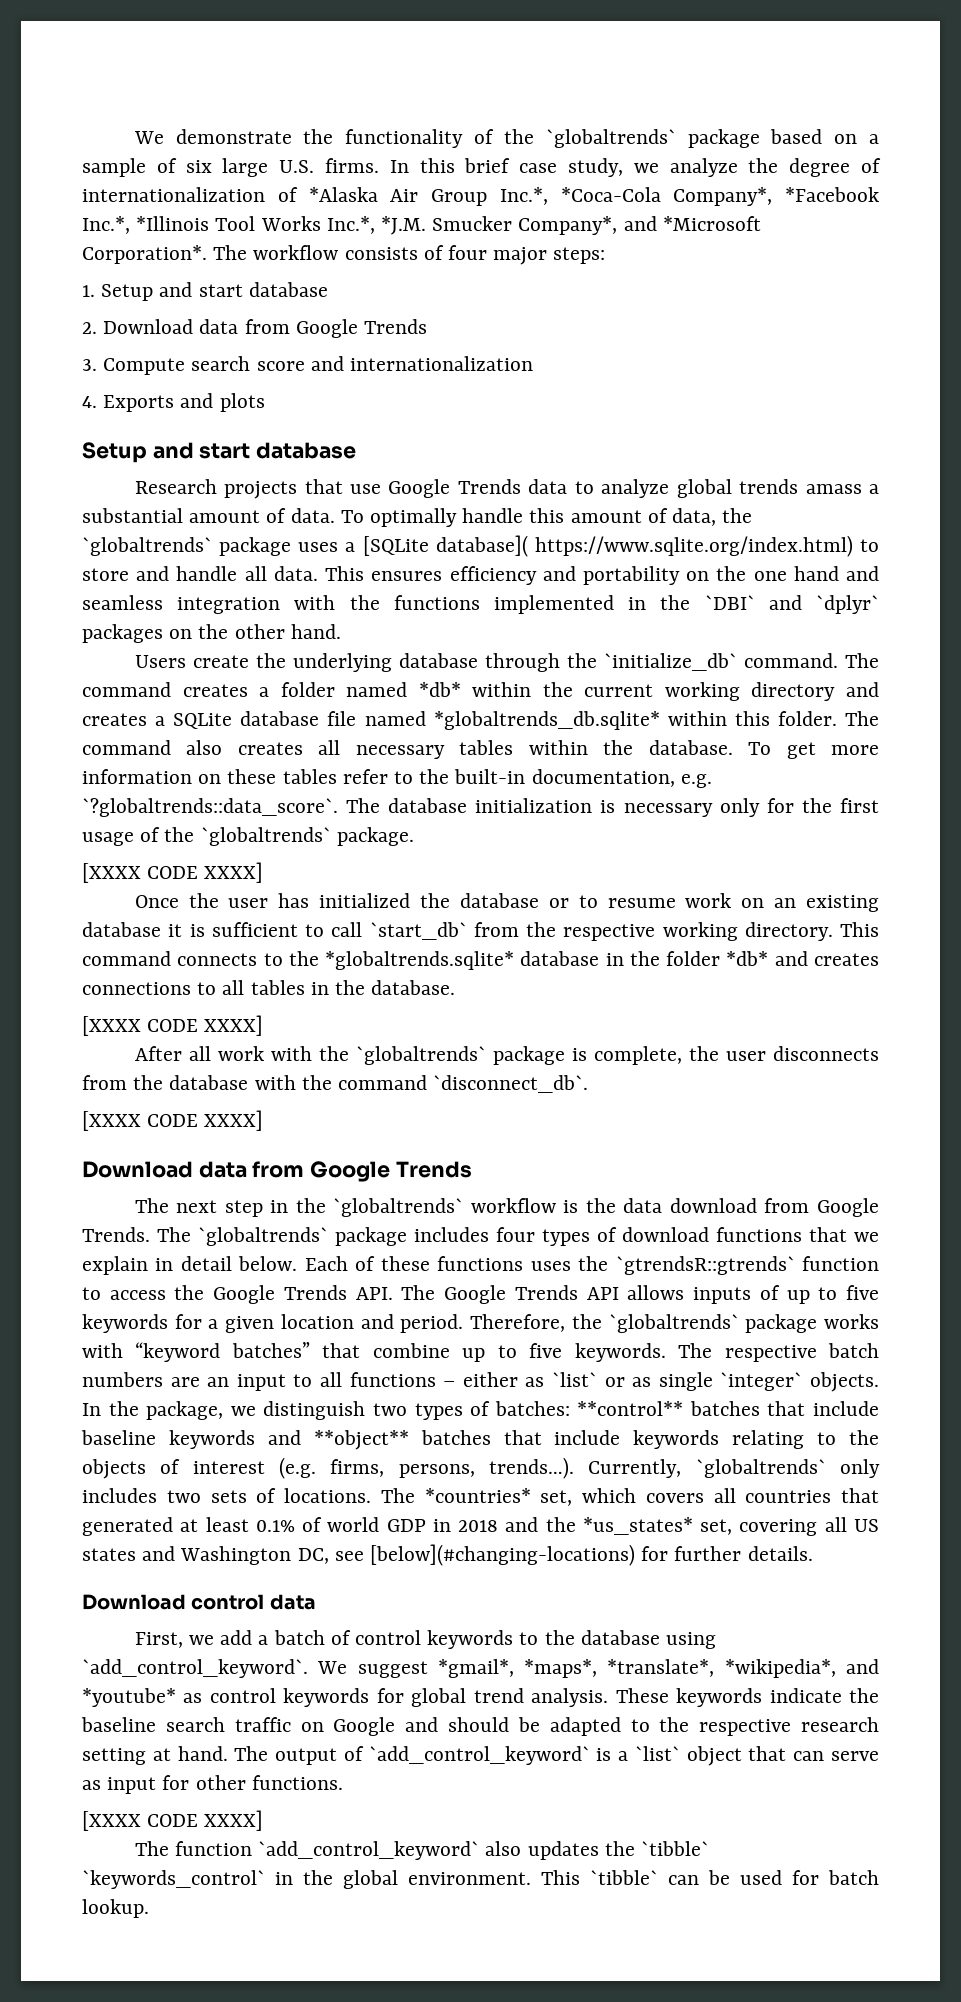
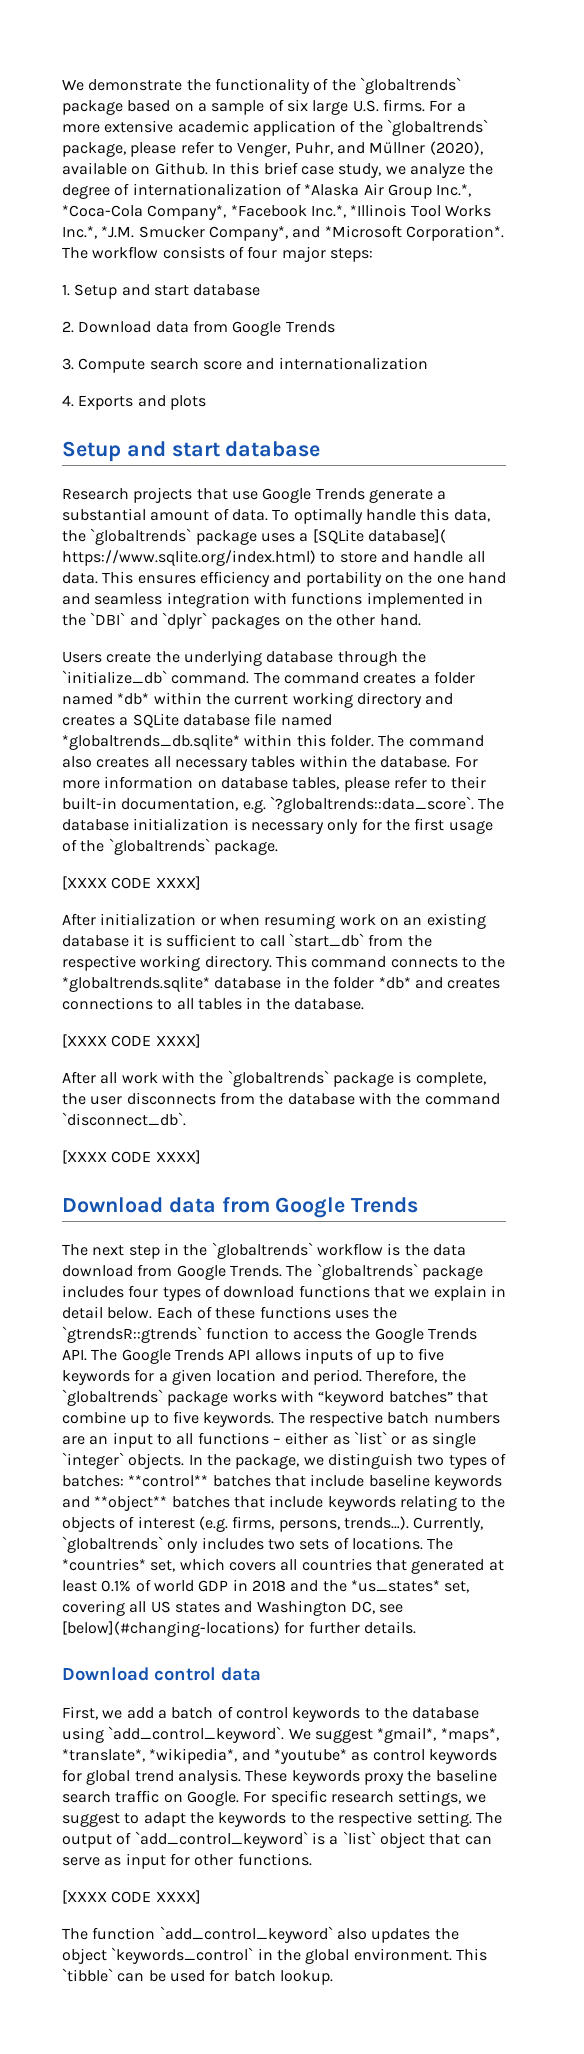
(379, 165) none -> [429,100,466,112] [62,119,488,136] [62,141,483,157] [62,162,208,175] For a more extensive academic application of the `globaltrends` package, please refer to Venger, Puhr, and Müllner (2020), available on Github.
[528,479,862,498] data to analyze global trends amass -> [368,489,433,503] generate
[570,508,668,523] amount of -> (450, 514) none
[349,595,380,610] the -> (287, 598) none
[748,742,816,759] To get -> [454,756,478,768] For
[227,769,450,784] these tables refer to the -> [220,776,486,792] database tables, please refer to their
[134,893,676,908] Once the user has initialized the database or to resume -> [62,913,336,929] After initialization or when resuming
[769,1688,842,1703] indicate -> [363,1773,404,1785] proxy
[333,1717,879,1736] [82,1746,228,1765] Google and should be adapted to the respective research setting at hand. -> [186,1790,486,1806] [62,1811,472,1827] Google. For specific research settings, we suggest to adapt the keywords to the respective setting.
[640,1841,709,1856] `tibble` -> [62,1948,107,1964] object

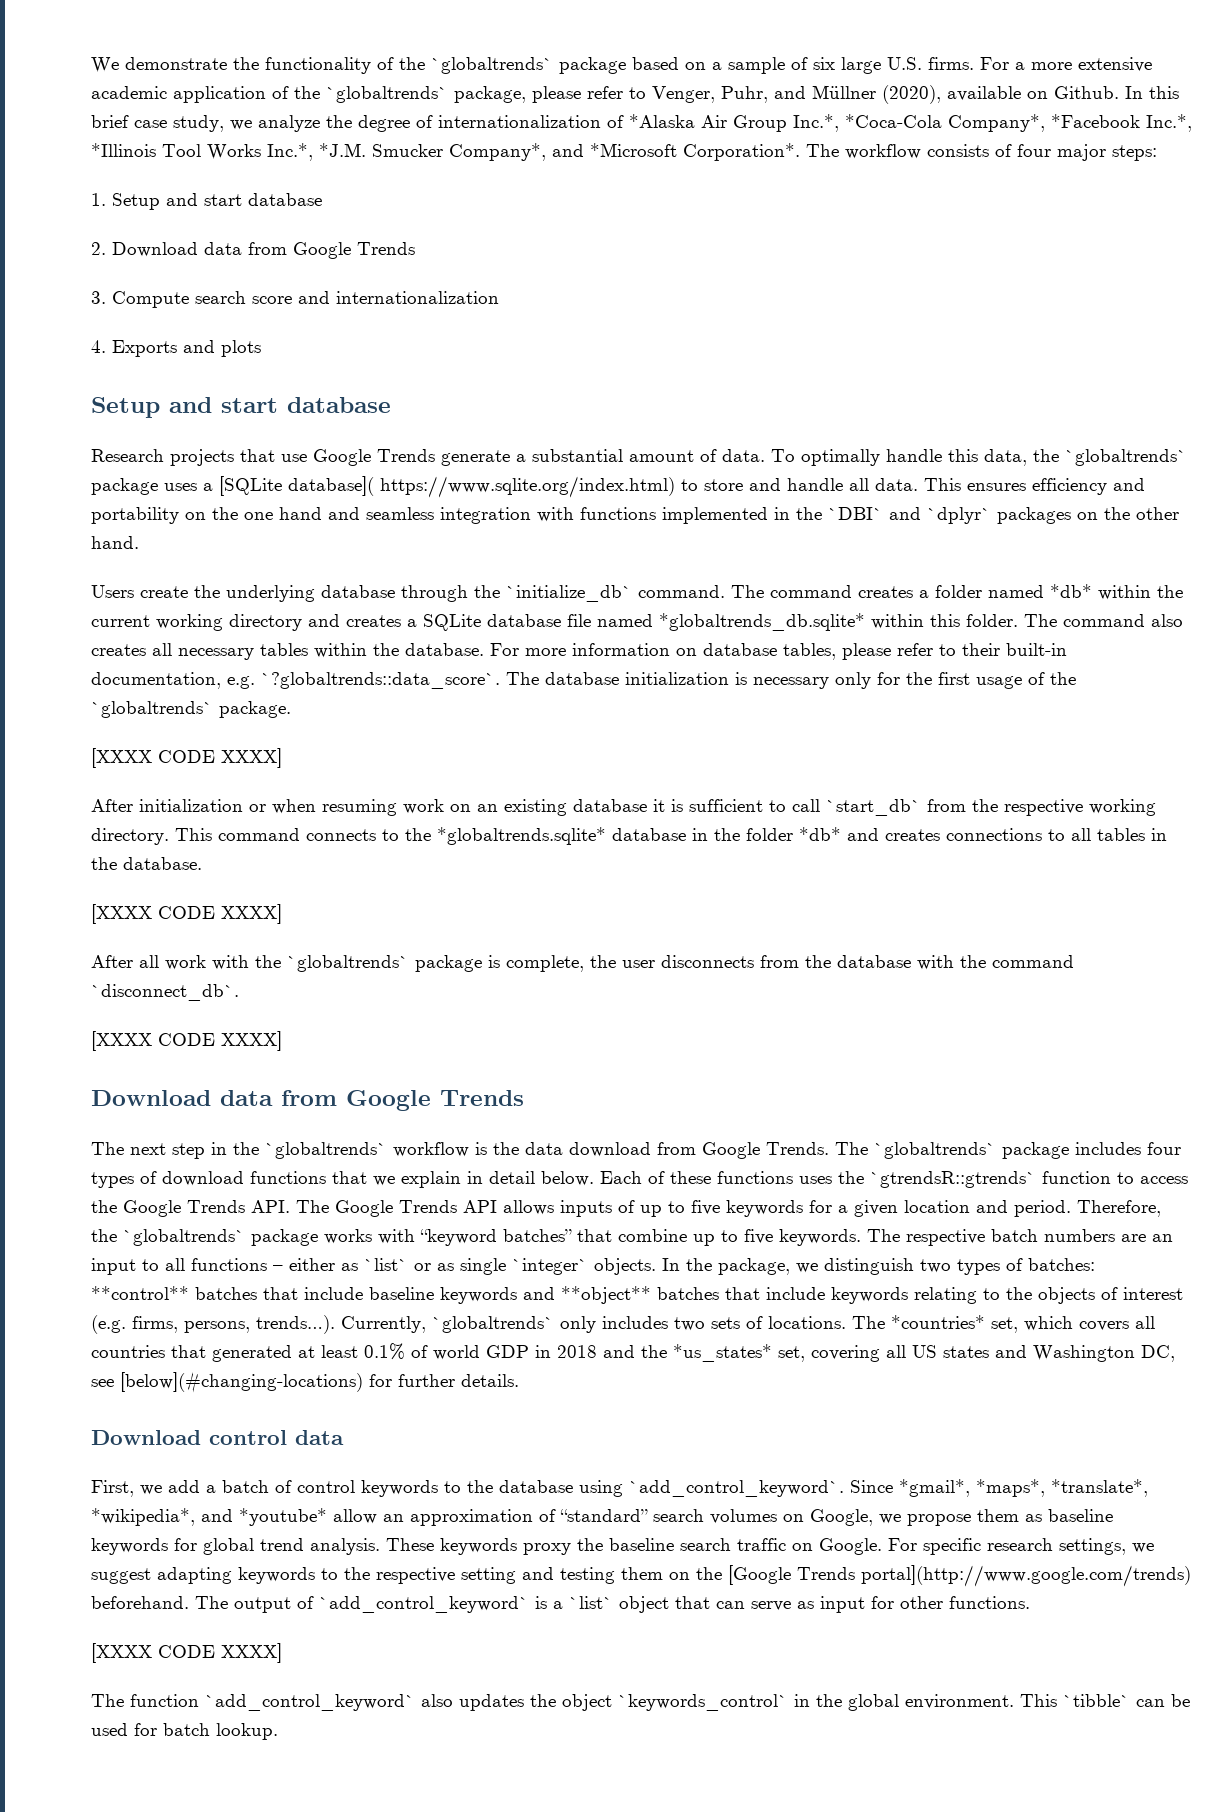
[288,1728,373,1743] We suggest -> [850,1480,893,1493] Since
[351,1749,425,1761] as control -> [333,1509,1113,1526] allow an approximation of “standard” search volumes on Google, we propose them as baseline
[124,1812,214,1827] to adapt the -> [157,1567,232,1584] adapting
[416,1811,472,1827] setting. -> [461,1565,1191,1587] [91,1596,189,1609] setting and testing them on the [Google Trends portal](http://www.google.com/trends) beforehand.

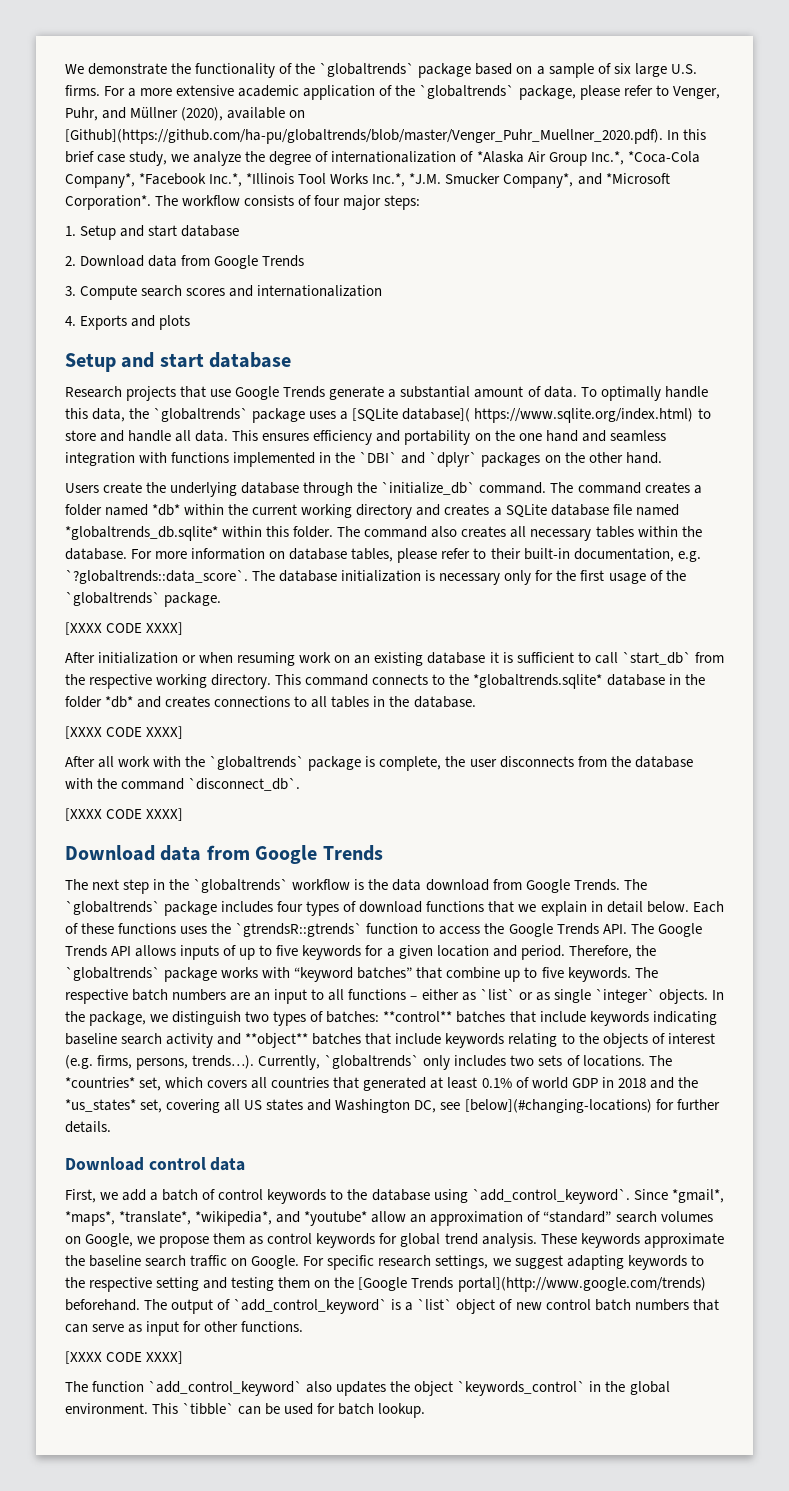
[1054,86,1119,99] Github. -> [65,129,663,144] [Github](https://github.com/ha-pu/globaltrends/blob/master/Venger_Puhr_Muellner_2020.pdf).
[252,296,292,304] score -> [186,288,226,296] scores
[369,1287,517,1304] baseline keywords -> [589,1011,717,1026] [65,1033,214,1048] keywords indicating baseline search activity
[1048,1509,1113,1522] baseline -> [267,1233,313,1244] control
[523,1543,571,1555] proxy -> [643,1233,724,1248] approximate
(669, 1604) none -> [499,1299,689,1311] of new control batch numbers

